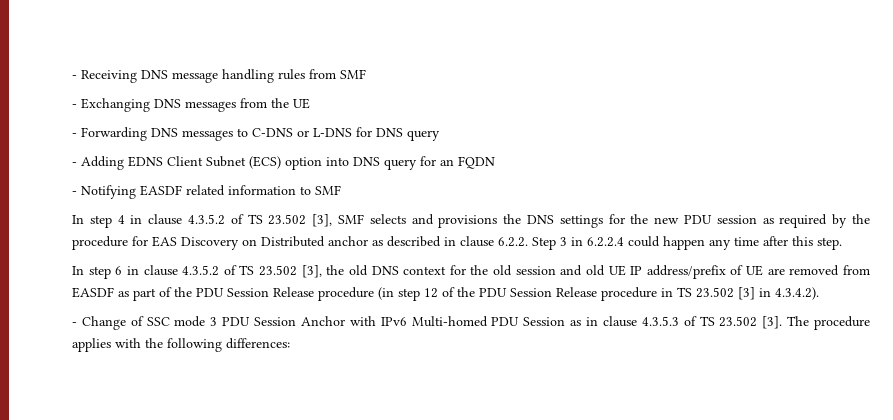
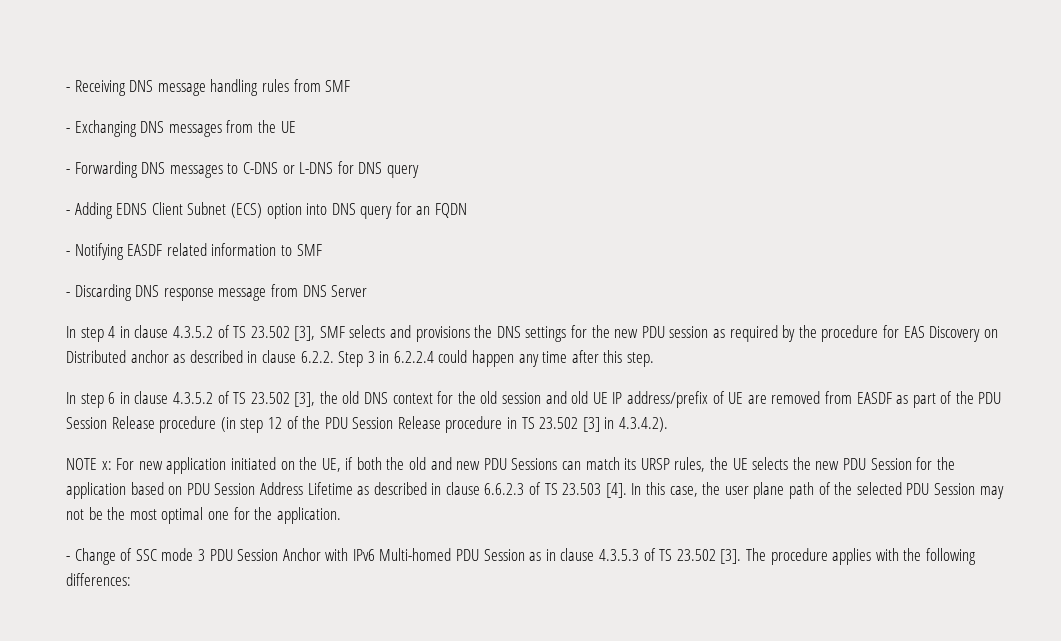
(341, 190) none -> [65,284,368,301] // - Discarding DNS response message from DNS Server
(819, 293) none -> [65,457,955,474] [65,482,1004,499] [65,507,341,524] // NOTE x: For new application initiated on the UE, if both the old and new PDU Sessions can match its URSP rules, the UE selects the new PDU Session for the application based on PDU Session Address Lifetime as described in clause 6.6.2.3 of TS 23.503 [4]. In this case, the user plane path of the selected PDU Session may not be the most optimal one for the application.

